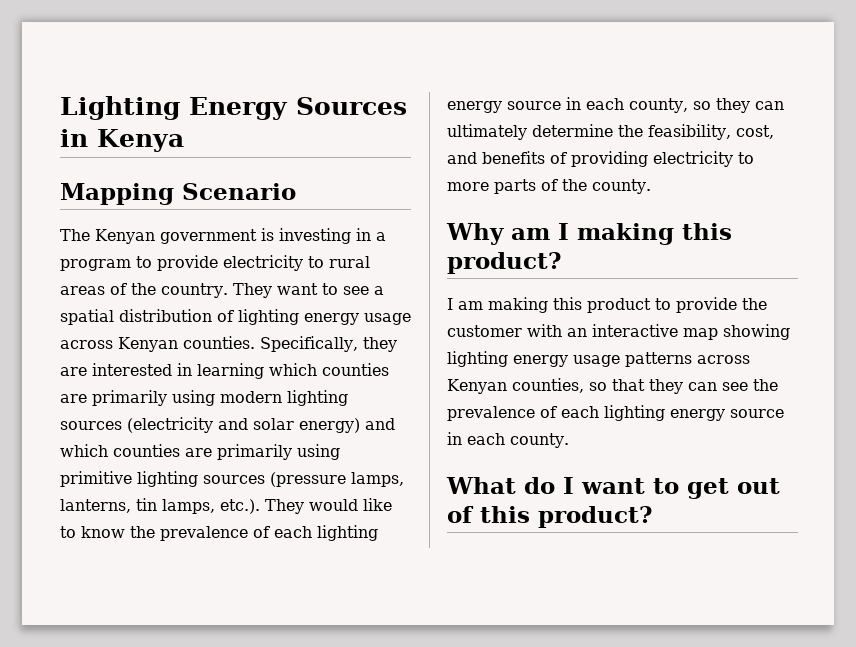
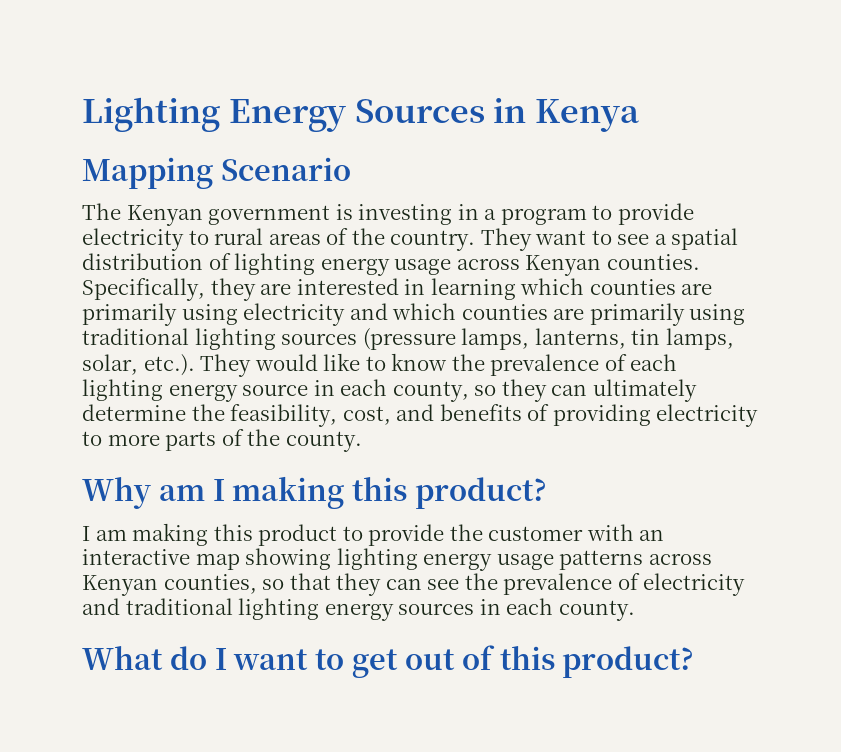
[220,390,348,406] [60,417,360,433] modern lighting sources (electricity and solar energy) -> [243,303,346,326] electricity
[60,471,132,487] primitive -> [82,328,189,345] traditional
(215, 506) none -> [82,354,138,375] solar,
[561,405,784,421] each lighting energy source -> [643,573,746,596] [82,598,475,621] electricity and traditional lighting energy sources

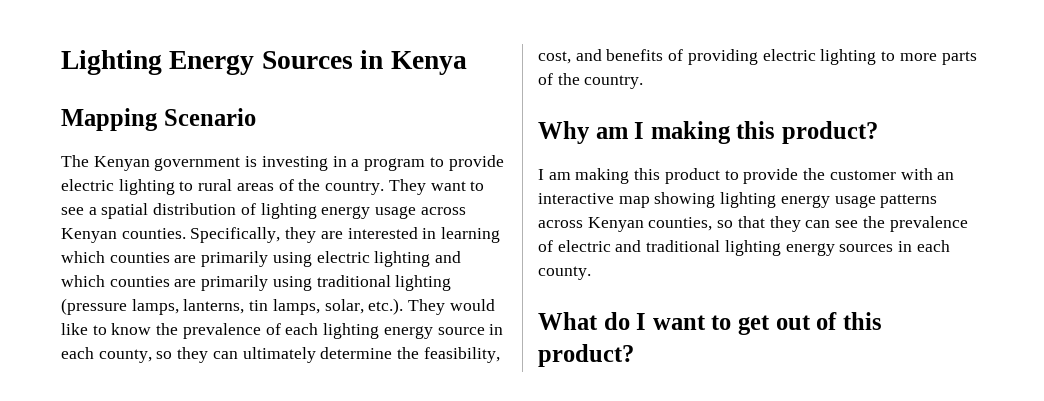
[82,228,184,251] electricity -> [61,179,175,195] electric lighting
[243,303,346,326] electricity -> [316,251,431,267] electric lighting
[281,333,358,345] sources -> (452, 283) none
[656,404,759,427] electricity -> [762,49,877,65] electric lighting
[285,431,362,452] county. -> [584,75,644,89] country.
[643,573,746,596] electricity -> [557,240,611,252] electric

